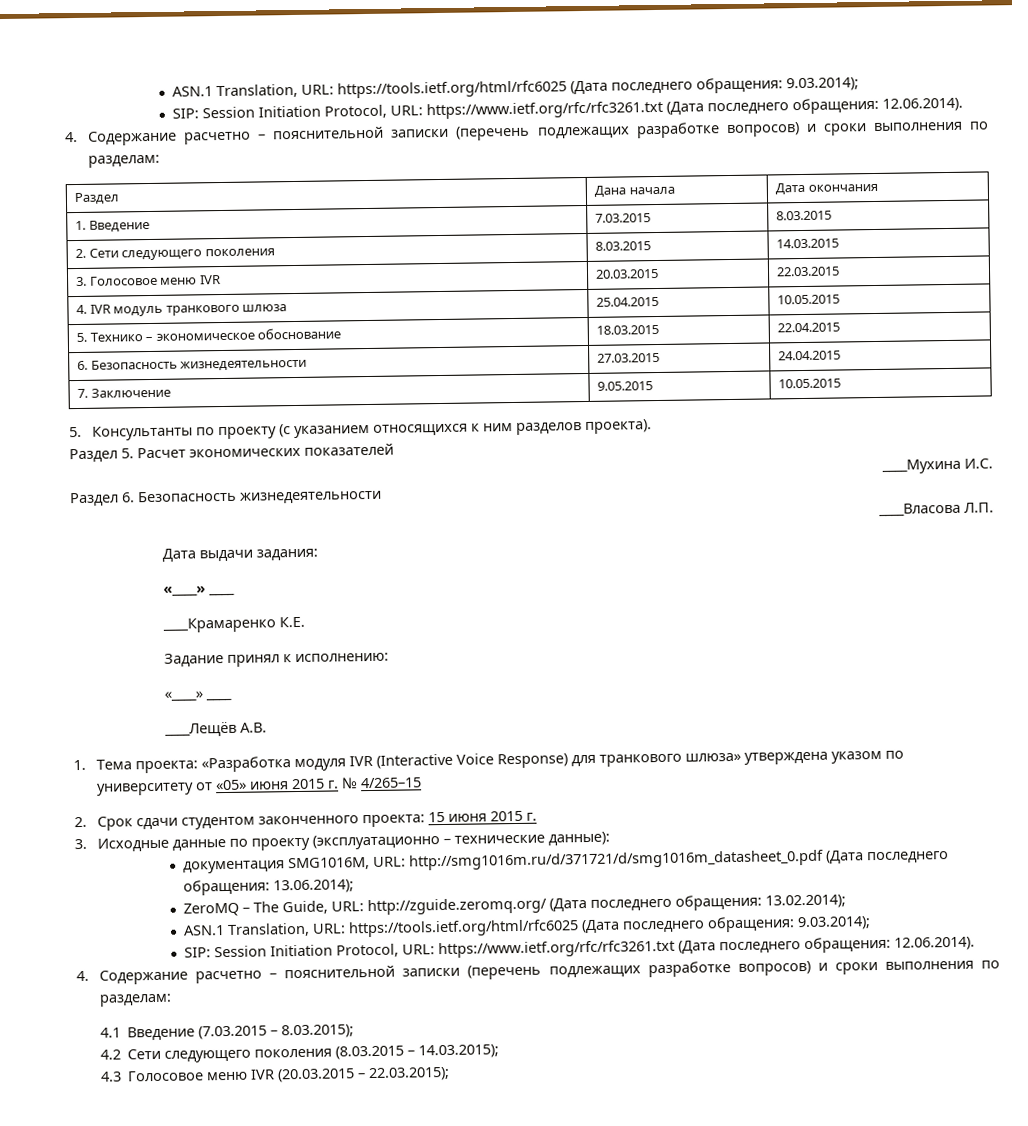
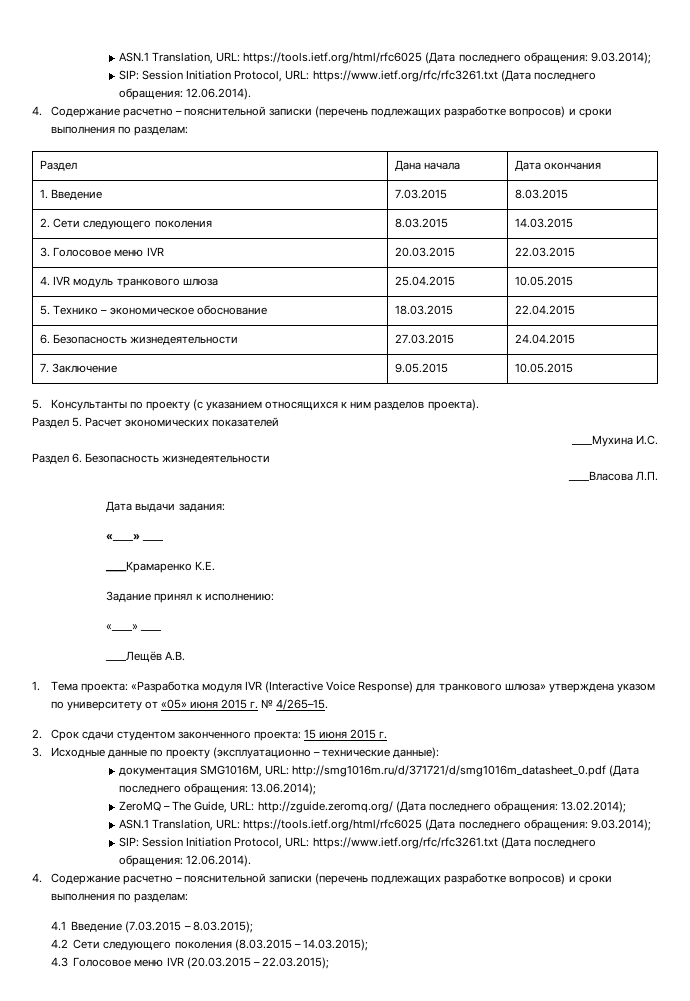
[359,777,422,789] 4/265–15 -> [276,699,329,710] 4/265–15.

